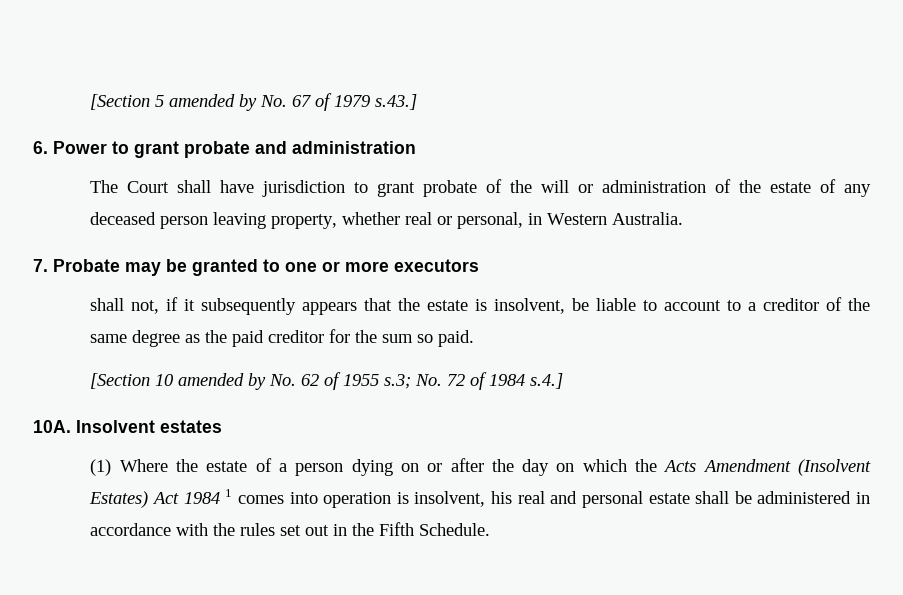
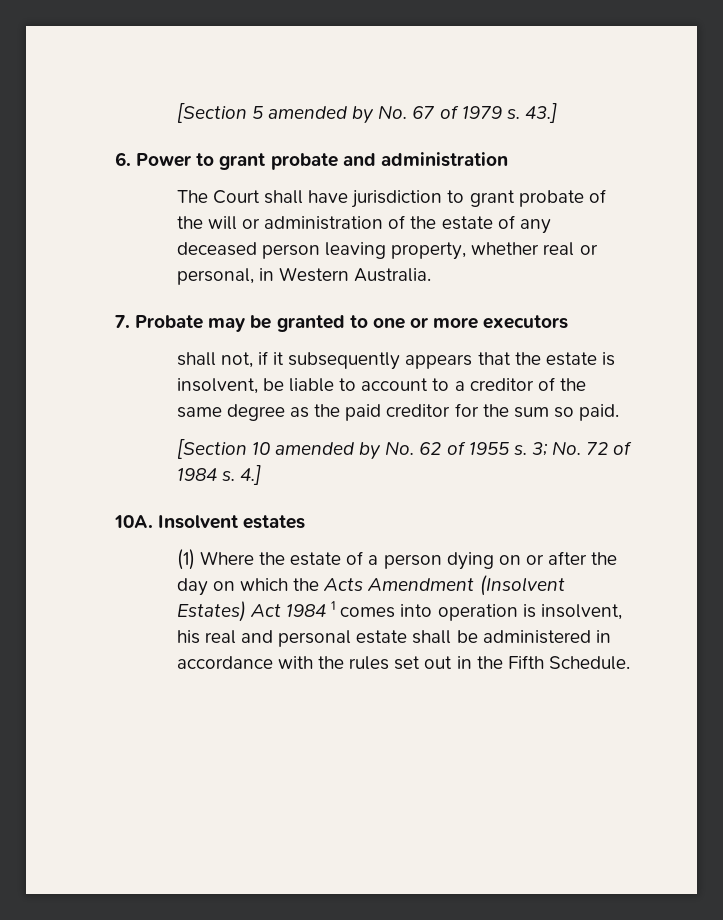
[375,94,418,110] s.43.] -> [506,103,557,123] s. 43.]
[384,374,412,389] s.3; -> [513,442,548,456] s. 3;
[530,373,564,389] s.4.] -> [221,465,262,485] s. 4.]

